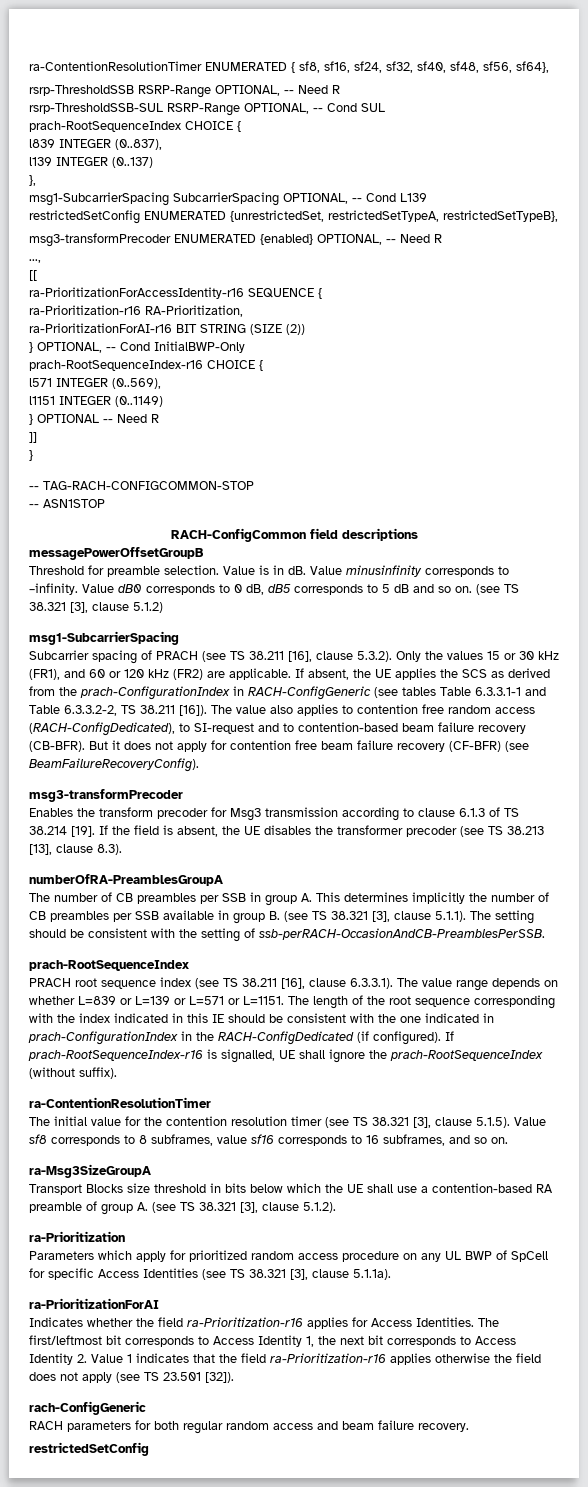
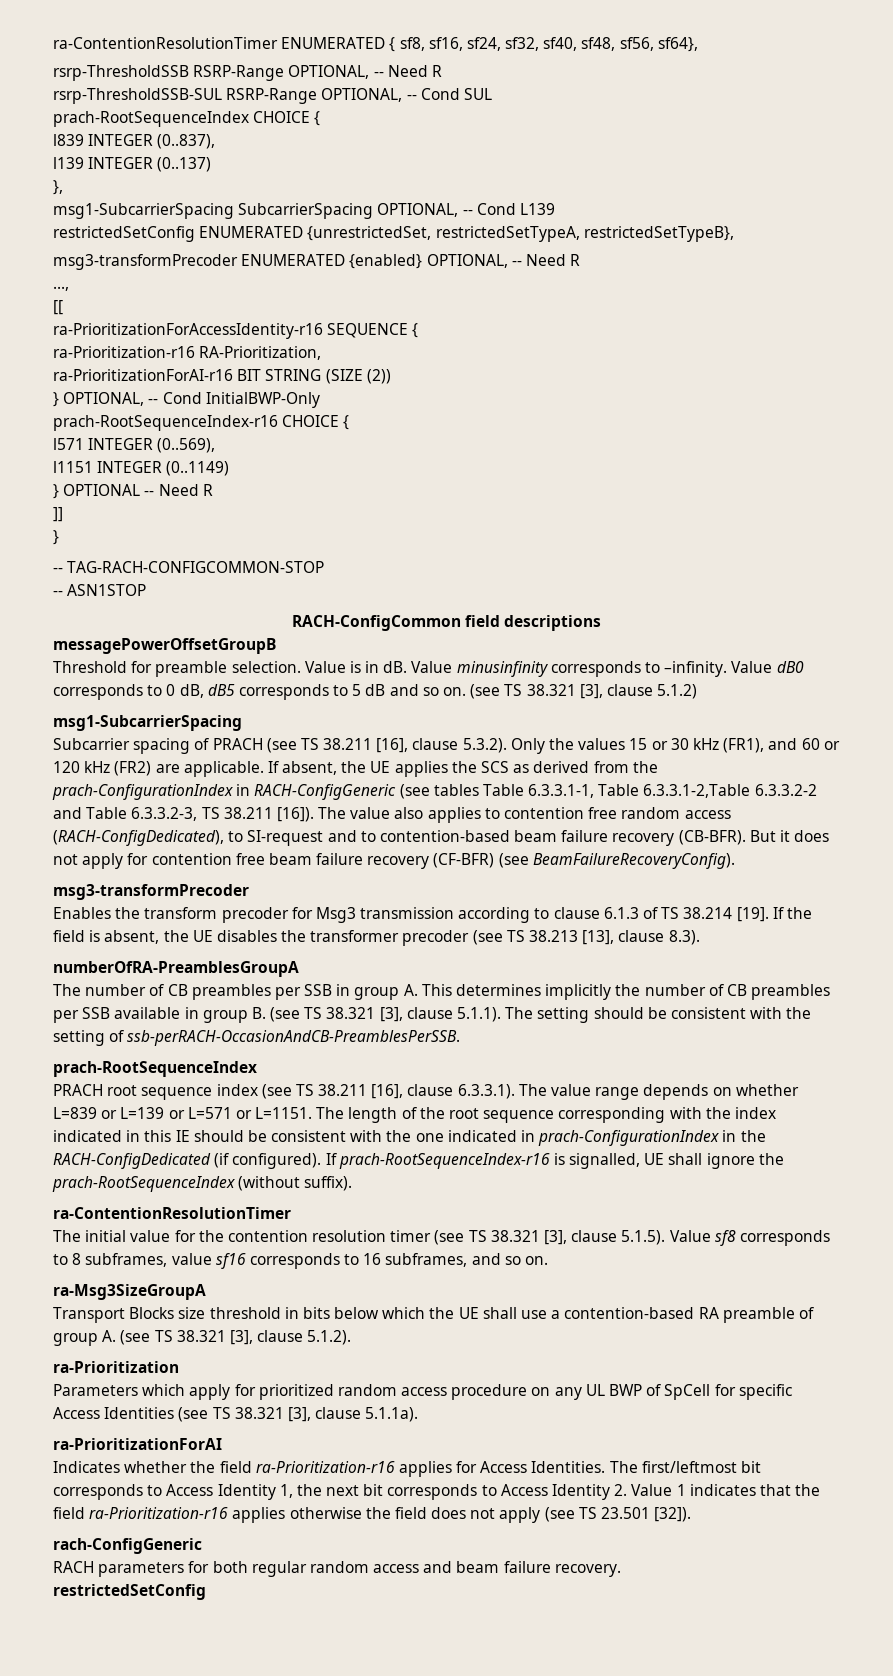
[475,687,521,696] 6.3.3.1-1 -> [528,784,817,798] 6.3.3.1-1, Table 6.3.3.1-2,Table 6.3.3.2-2
[64,705,117,716] 6.3.3.2-2, -> [131,807,198,821] 6.3.3.2-3,

